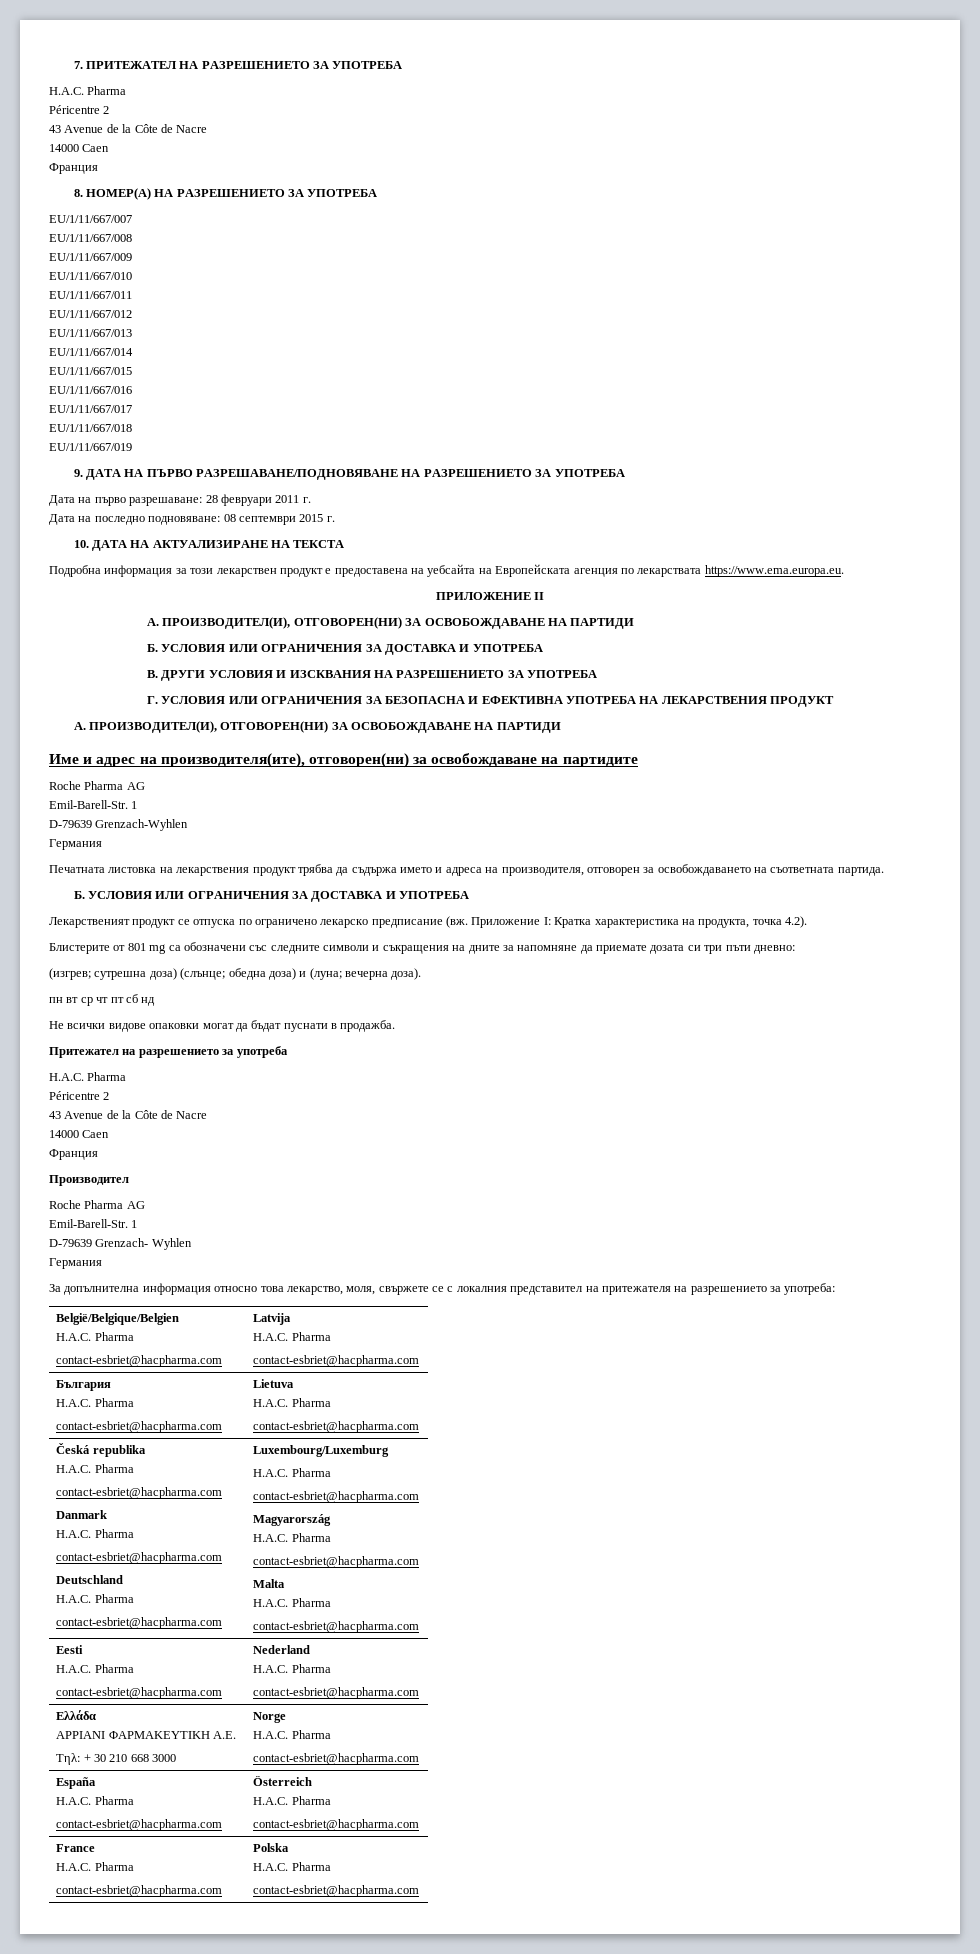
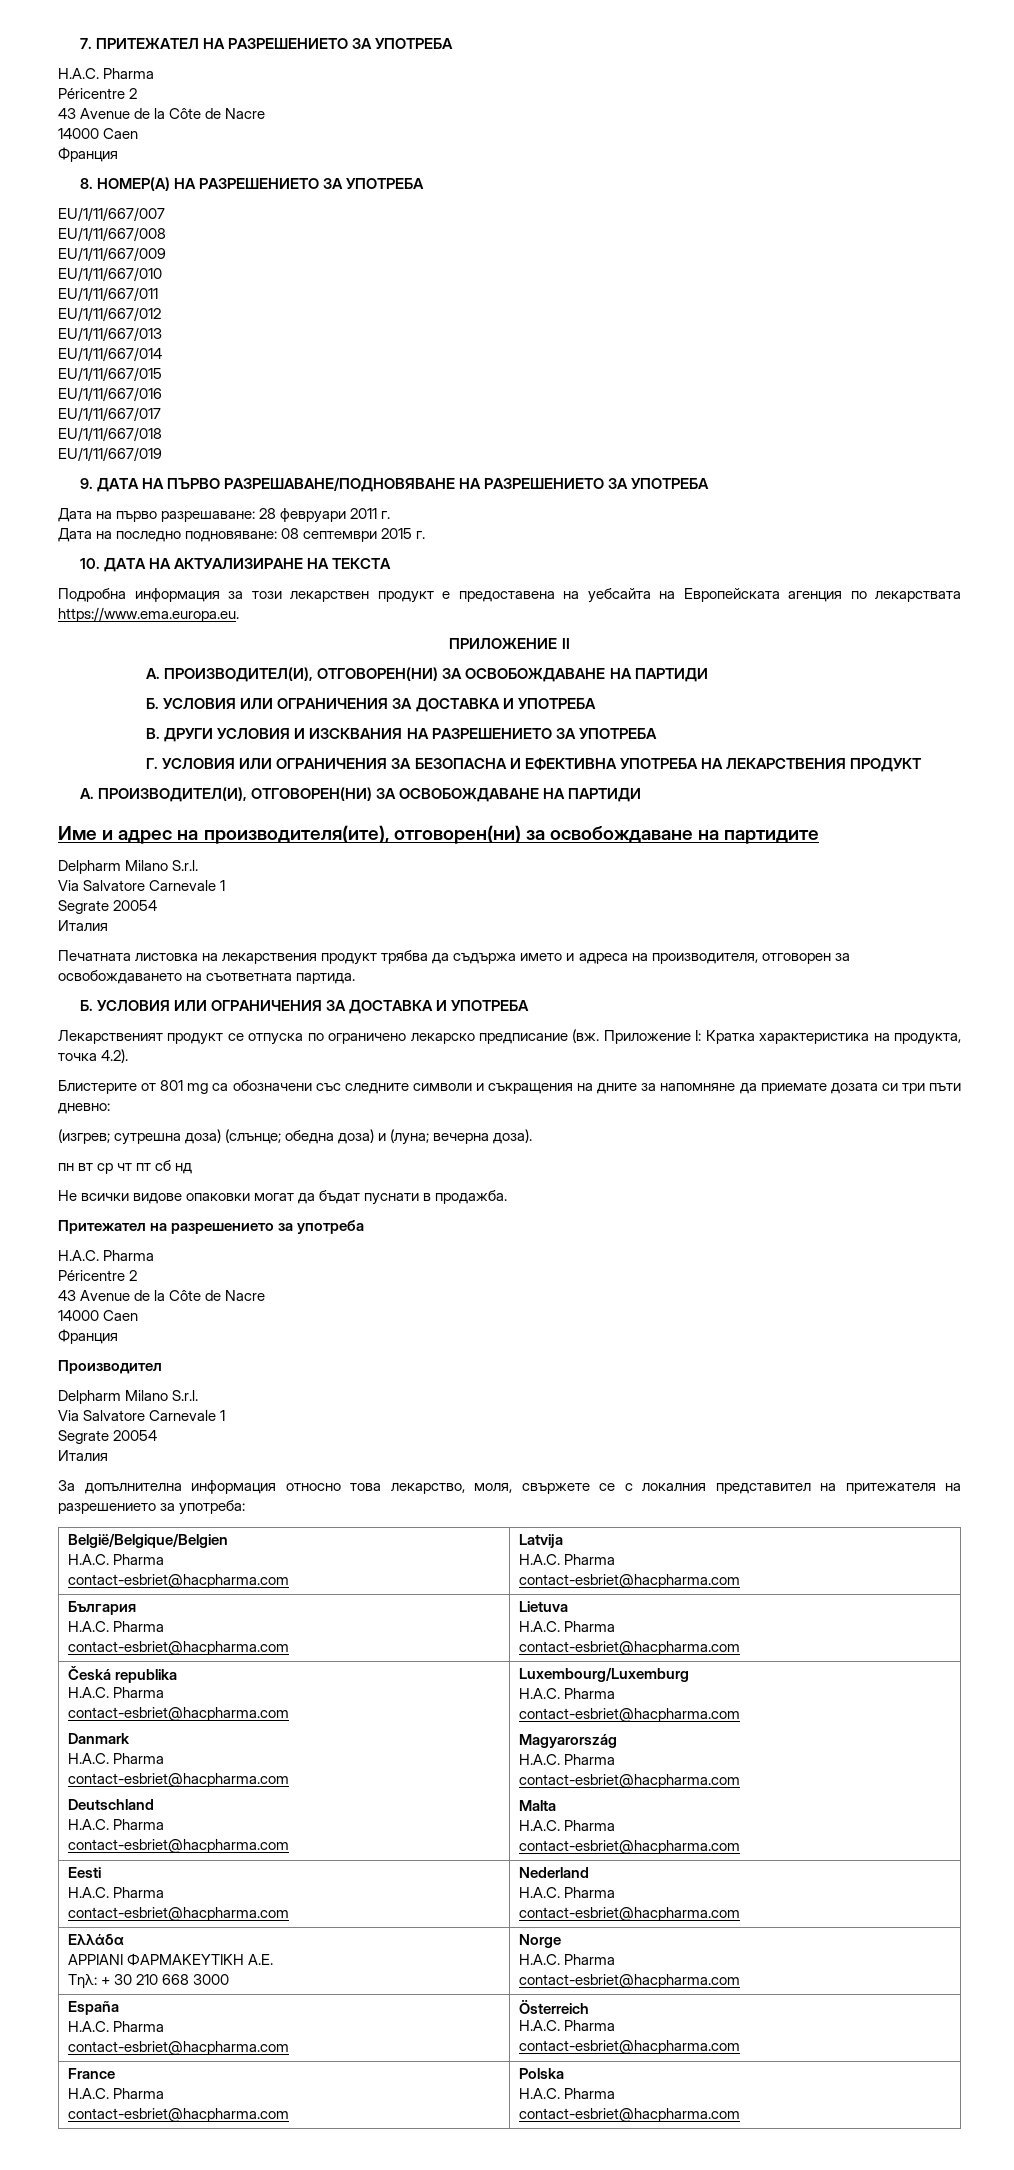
[49,781,145,790] [49,800,138,809] [49,819,189,831] [49,839,102,850] Roche Pharma AG // Emil-Barell-Str. 1 // D-79639 Grenzach-Wyhlen // Германия -> [58,860,199,874] [58,880,226,891] [58,900,158,914] [58,920,108,931] Delpharm Milano S.r.l. // Via Salvatore Carnevale 1 // Segrate 20054 // Италия
[49,1200,145,1209] [49,1219,138,1228] [49,1238,192,1250] [49,1258,102,1269] Roche Pharma AG // Emil-Barell-Str. 1 // D-79639 Grenzach- Wyhlen // Германия -> [58,1390,199,1404] [58,1410,226,1421] [58,1430,158,1444] [58,1450,108,1461] Delpharm Milano S.r.l. // Via Salvatore Carnevale 1 // Segrate 20054 // Италия

